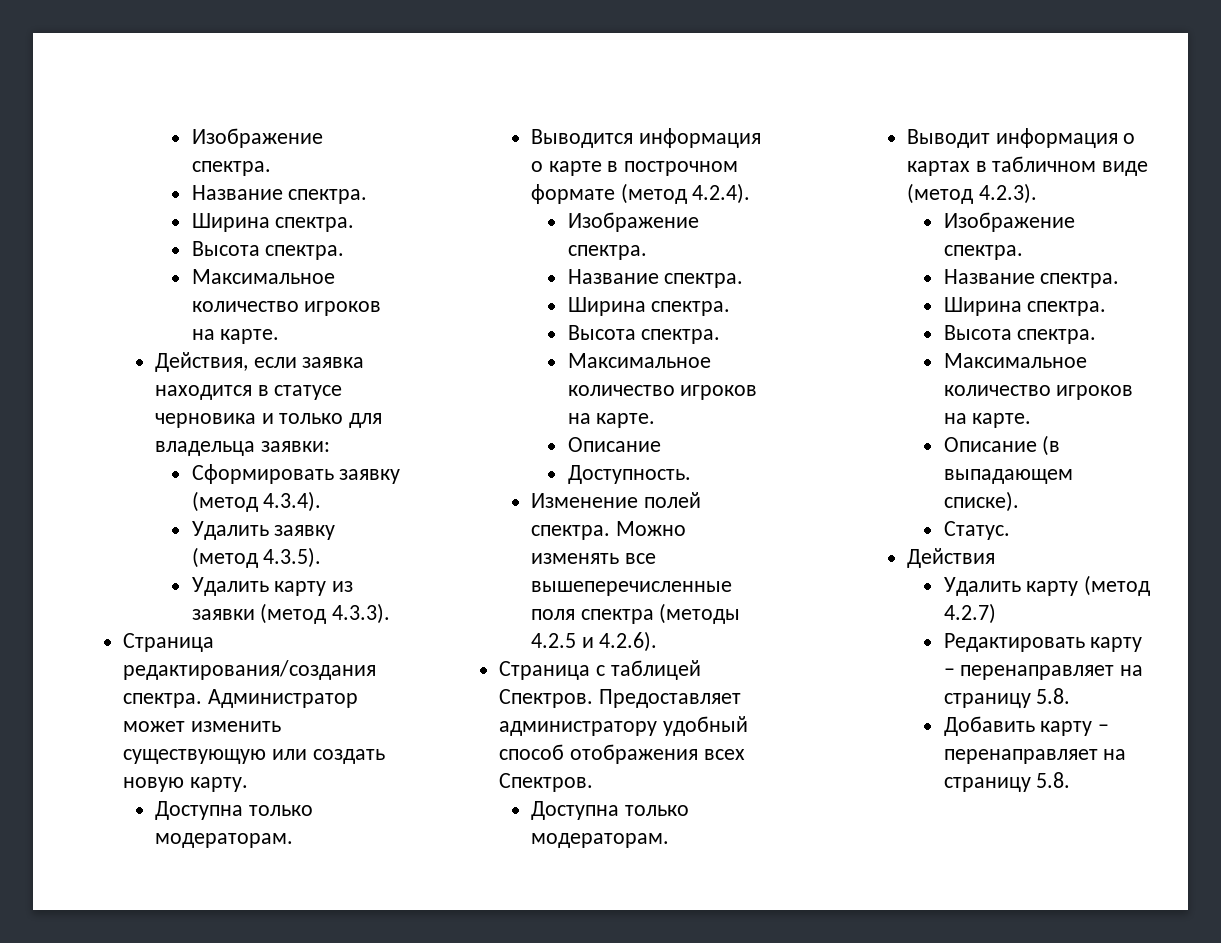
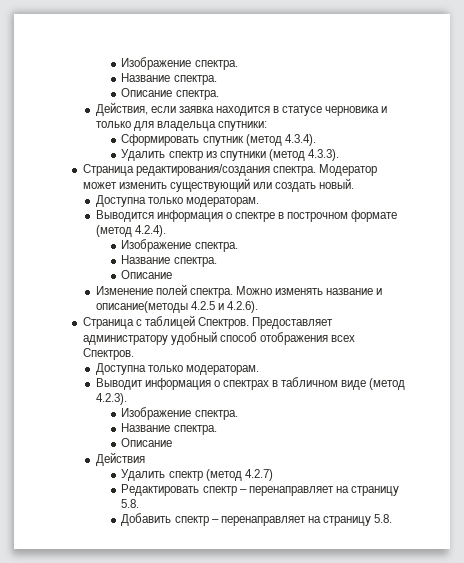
[191,128,323,148] [191,161,271,176] [191,185,368,204] [191,213,355,232] [191,241,345,260] [191,269,335,284] [191,301,382,316] [191,329,280,344] Изображение спектра. // Название спектра. // Ширина спектра. // Высота спектра. // Максимальное количество игроков на карте. -> [121,57,238,70] [121,73,217,85] [121,88,219,100] Изображение спектра. // Название спектра. // Описание спектра.
[260,441,330,452] заявки: -> [217,121,267,131] спутники:
[339,469,401,484] заявку -> [202,136,244,146] спутник
[274,525,336,540] [191,547,322,568] [191,577,354,596] [191,609,255,620] заявку (метод 4.3.5). // Удалить карту из заявки -> [168,151,266,161] спектр из спутники
[208,689,359,708] Администратор -> [318,164,377,176] Модератор
[123,749,267,764] существующую -> [169,178,250,192] существующий
[123,777,249,792] новую карту. -> [319,178,355,189] новый.
[548,161,602,176] карте -> [234,212,275,222] спектре
[567,297,731,316] [567,325,721,344] [567,353,711,368] [567,385,758,400] [567,413,656,428] [567,437,661,452] [567,465,691,484] // Ширина спектра. // Высота спектра. // Максимальное количество игроков на карте. // Описание // Доступность. -> [121,270,173,279] // Описание
[624,553,656,564] [530,581,732,596] [530,603,741,624] все вышеперечисленные поля спектра (методы -> [326,288,383,295] [95,301,188,313] название и описание(методы
[906,161,970,176] картах -> [222,380,269,390] спектрах
[943,297,1107,316] [943,325,1097,344] [943,353,1087,368] [943,385,1134,400] [943,413,1032,428] [943,435,1061,456] [943,469,1073,484] [943,491,1019,512] [943,521,1010,540] Ширина спектра. // Высота спектра. // Максимальное количество игроков на карте. // Описание (в выпадающем списке). // Статус. -> [121,438,173,447] Описание
[1026,581,1079,596] карту -> [168,471,203,481] спектр
[1090,637,1143,652] карту -> [202,486,237,496] спектр
[1040,721,1093,736] карту -> [174,516,209,526] спектр

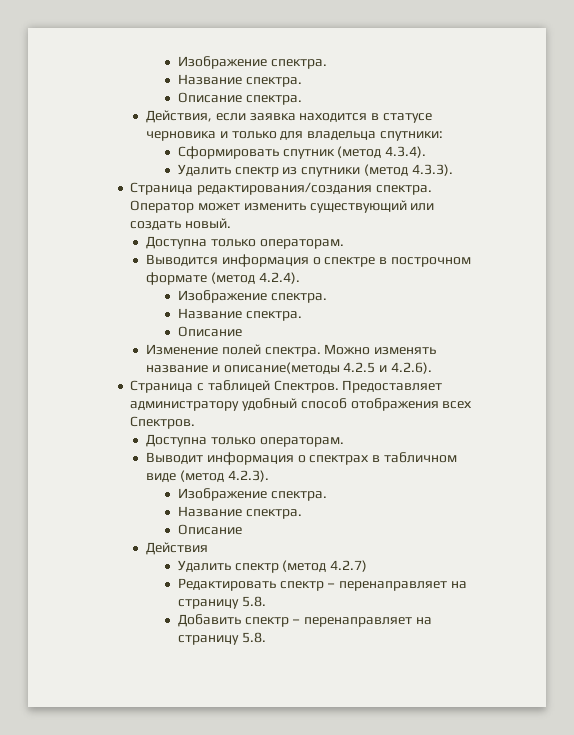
[318,164,377,176] Модератор -> [130,200,195,213] Оператор
[185,197,259,207] модераторам. -> [259,239,344,249] операторам.
[185,365,259,375] модераторам. -> [259,437,344,447] операторам.

